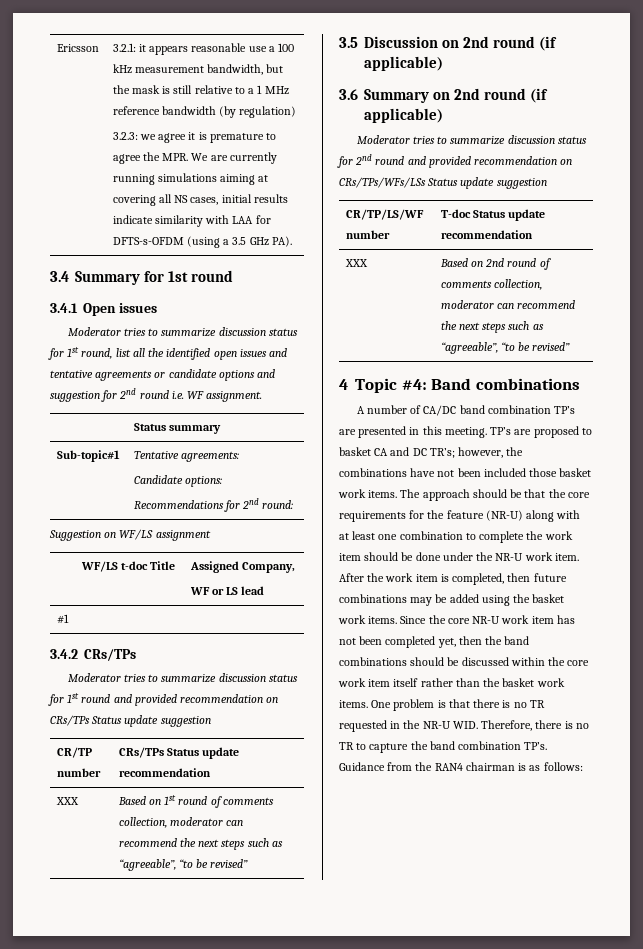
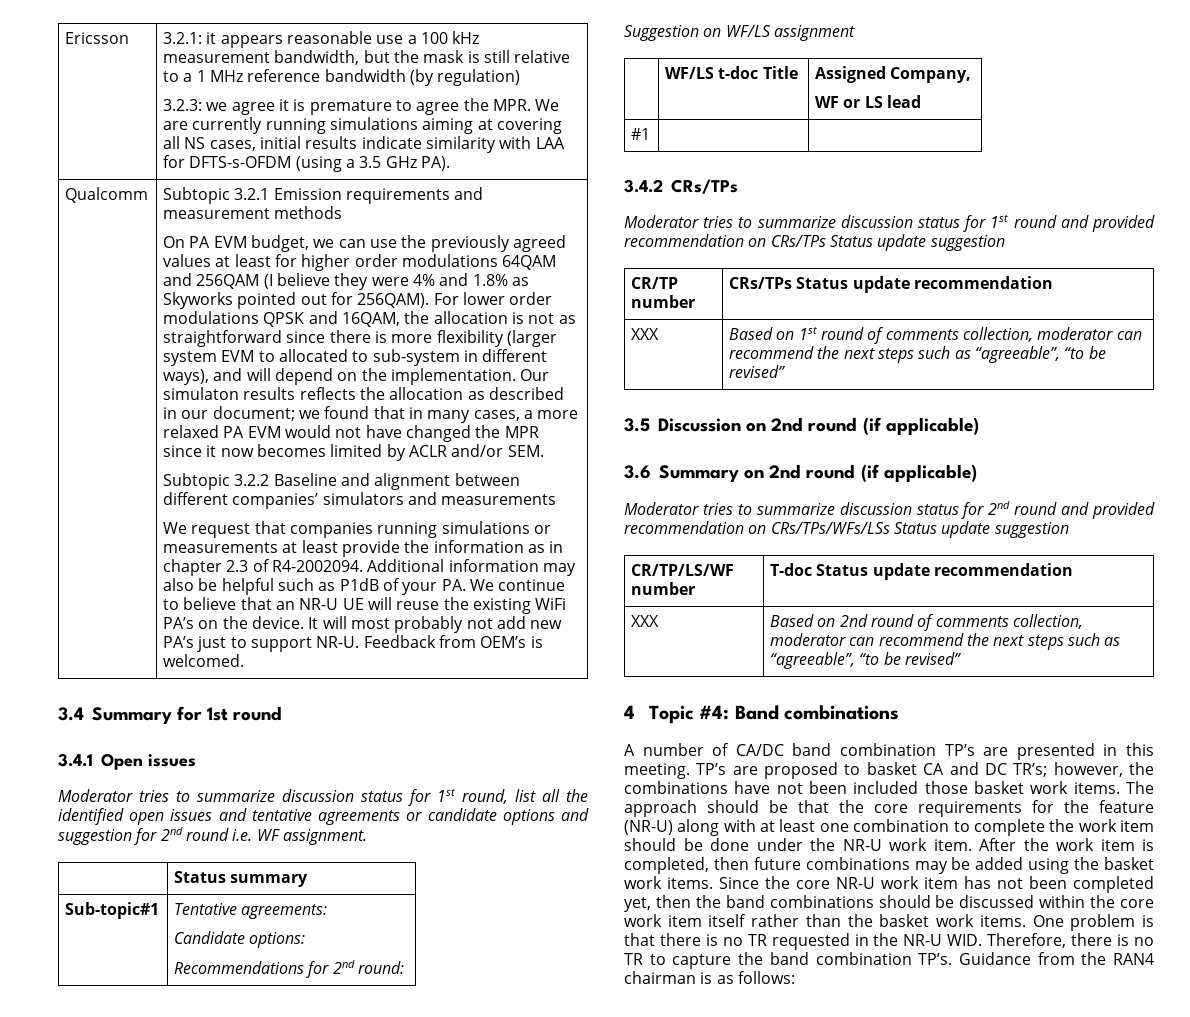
(292, 241) none -> [65,187,149,203] [163,187,484,204] [163,206,343,219] [163,235,566,252] [163,254,557,271] [163,273,529,290] [163,292,553,309] [163,311,576,327] [163,330,557,347] [163,349,548,366] [163,368,550,385] [163,387,564,400] [163,406,579,423] [163,425,539,442] [163,444,544,461] [163,473,520,490] [163,492,557,509] [163,521,551,538] [163,540,564,557] [163,559,576,576] [163,578,566,595] [163,597,567,614] [163,616,563,633] [163,635,543,652] [163,654,245,667] // Qualcomm | Subtopic 3.2.1 Emission requirements and measurement methods // On PA EVM budget, we can use the previously agreed values at least for higher order modulations 64QAM and 256QAM (I believe they were 4% and 1.8% as Skyworks pointed out for 256QAM). For lower order modulations QPSK and 16QAM, the allocation is not as straightforward since there is more flexibility (larger system EVM to allocated to sub-system in different ways), and will depend on the implementation. Our simulaton results reflects the allocation as described in our document; we found that in many cases, a more relaxed PA EVM would not have changed the MPR since it now becomes limited by ACLR and/or SEM. // Subtopic 3.2.2 Baseline and alignment between different companies’ simulators and measurements // We request that companies running simulations or measurements at least provide the information as in chapter 2.3 of R4-2002094. Additional information may also be helpful such as P1dB of your PA. We continue to believe that an NR-U UE will reuse the existing WiFi PA’s on the device. It will most probably not add new PA’s just to support NR-U. Feedback from OEM’s is welcomed.

